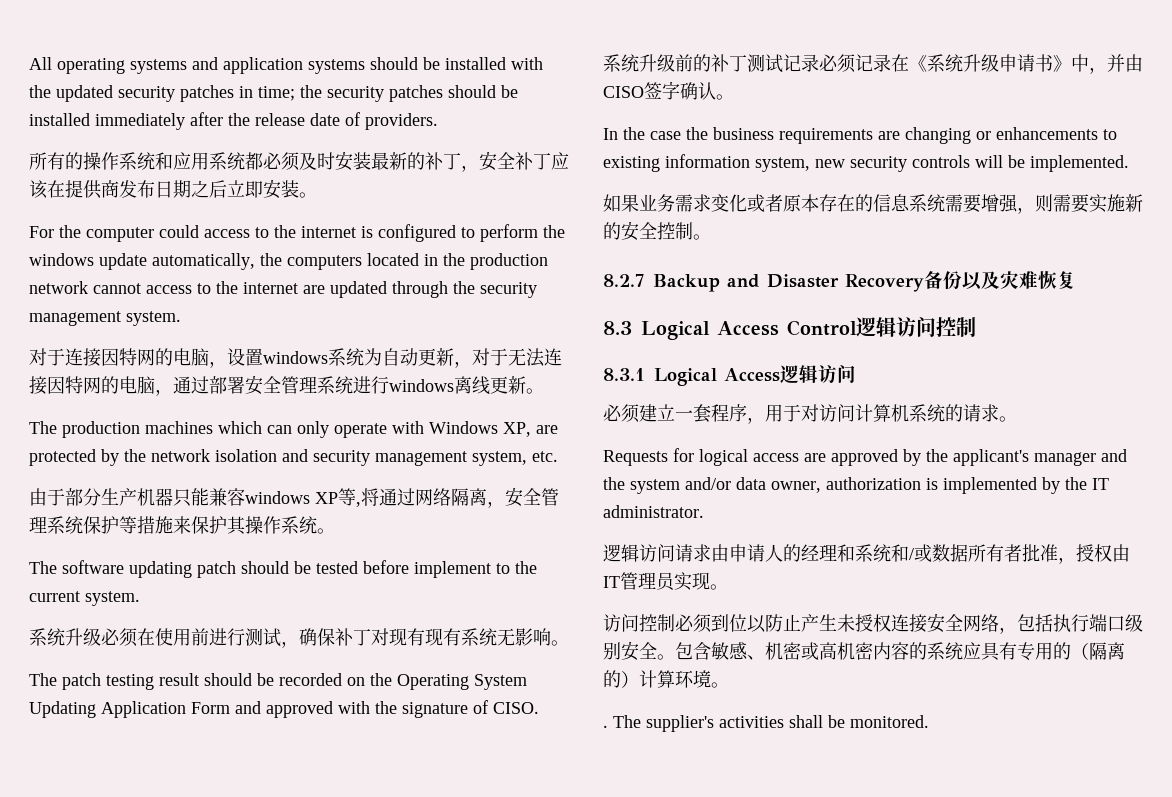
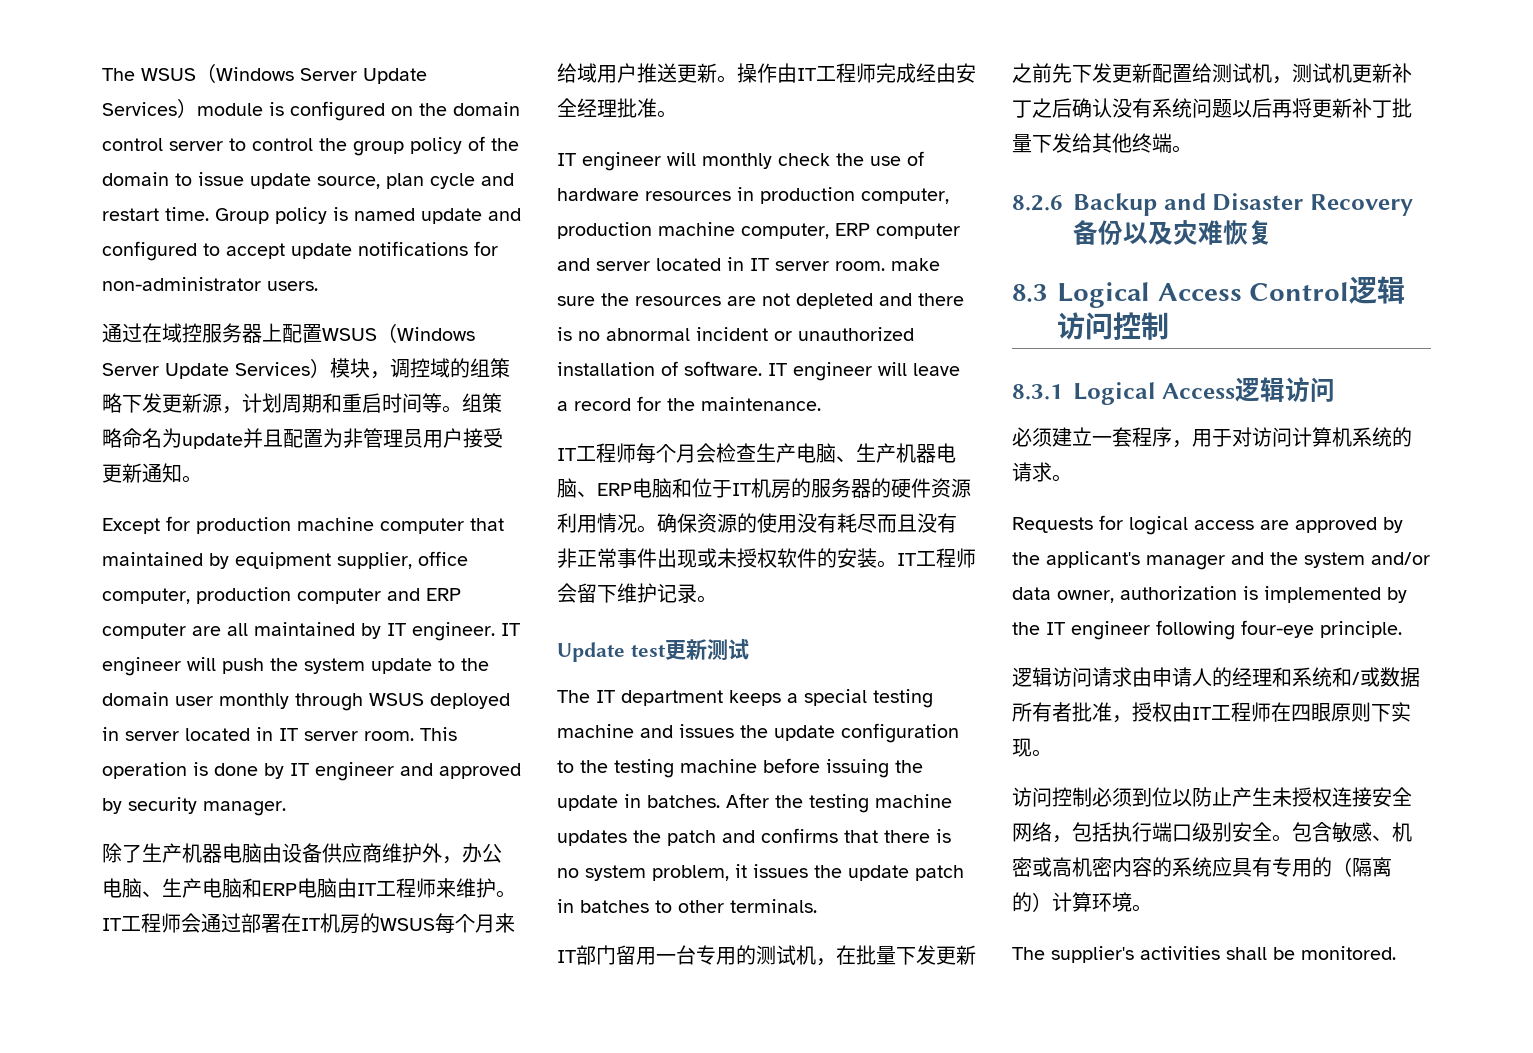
[29,57,543,74] [29,85,518,102] [29,112,438,130] [29,151,569,172] [29,179,317,199] [29,224,565,242] [29,253,548,270] [29,281,537,298] [29,311,181,326] [29,348,562,368] [29,375,544,396] [29,421,558,438] [29,449,558,466] [29,487,559,508] [29,516,335,535] [29,560,537,578] [29,591,140,606] [29,628,569,648] [29,673,527,690] [29,700,539,718] [603,54,1143,74] [603,81,734,100] [603,127,1117,144] [603,154,1129,172] [603,194,1143,214] [603,221,711,241] [603,274,644,287] All operating systems and application systems should be installed with the updated security patches in time; the security patches should be installed immediately after the release date of providers. // 所有的操作系统和应用系统都必须及时安装最新的补丁，安全补丁应该在提供商发布日期之后立即安装。 // For the computer could access to the internet is configured to perform the windows update automatically, the computers located in the production network cannot access to the internet are updated through the security management system. // 对于连接因特网的电脑，设置windows系统为自动更新，对于无法连接因特网的电脑，通过部署安全管理系统进行windows离线更新。 // The production machines which can only operate with Windows XP, are protected by the network isolation and security management system, etc. // 由于部分生产机器只能兼容windows XP等,将通过网络隔离，安全管理系统保护等措施来保护其操作系统。 // The software updating patch should be tested before implement to the current system. // 系统升级必须在使用前进行测试，确保补丁对现有现有系统无影响。 // The patch testing result should be recorded on the Operating System Updating Application Form and approved with the signature of CISO. // 系统升级前的补丁测试记录必须记录在《系统升级申请书》中，并由CISO签字确认。 // In the case the business requirements are changing or enhancements to existing information system, new security controls will be implemented. // 如果业务需求变化或者原本存在的信息系统需要增强，则需要实施新的安全控制。 // 8.2.7 -> [102,63,427,84] [102,98,520,121] [102,136,519,156] [102,172,514,189] [102,207,521,224] [102,241,498,261] [102,277,318,291] [102,323,475,343] [102,358,510,379] [102,393,502,414] [102,428,503,449] [102,463,202,483] [102,516,504,534] [102,551,468,569] [102,587,461,604] [102,622,520,641] [102,657,489,676] [102,692,510,711] [102,727,457,741] [102,762,521,781] [102,797,286,816] [102,843,502,864] [102,878,516,898] [102,913,515,934] [557,63,976,83] [557,98,677,118] [557,151,924,171] [557,187,949,204] [557,222,960,239] [557,257,940,271] [557,293,964,309] [557,327,914,341] [557,361,960,381] [557,396,821,411] [557,443,956,464] [557,478,971,499] [557,513,957,533] [557,548,976,568] [557,583,717,603] [557,639,749,662] [557,689,933,708] [557,723,959,743] [557,758,923,778] [557,793,952,813] [557,828,951,846] [557,864,964,881] [557,899,817,913] [557,945,976,966] [1012,63,1412,84] [1012,98,1412,118] [1012,133,1192,153] [1012,195,1063,211] The WSUS（Windows Server Update Services）module is configured on the domain control server to control the group policy of the domain to issue update source, plan cycle and restart time. Group policy is named update and configured to accept update notifications for non-administrator users. // 通过在域控服务器上配置WSUS（Windows Server Update Services）模块，调控域的组策略下发更新源，计划周期和重启时间等。组策略命名为update并且配置为非管理员用户接受更新通知。 // Except for production machine computer that maintained by equipment supplier, office computer, production computer and ERP computer are all maintained by IT engineer. IT engineer will push the system update to the domain user monthly through WSUS deployed in server located in IT server room. This operation is done by IT engineer and approved by security manager. // 除了生产机器电脑由设备供应商维护外，办公电脑、生产电脑和ERP电脑由IT工程师来维护。IT工程师会通过部署在IT机房的WSUS每个月来给域用户推送更新。操作由IT工程师完成经由安全经理批准。 // IT engineer will monthly check the use of hardware resources in production computer, production machine computer, ERP computer and server located in IT server room. make sure the resources are not depleted and there is no abnormal incident or unauthorized installation of software. IT engineer will leave a record for the maintenance. // IT工程师每个月会检查生产电脑、生产机器电脑、ERP电脑和位于IT机房的服务器的硬件资源利用情况。确保资源的使用没有耗尽而且没有非正常事件出现或未授权软件的安装。IT工程师会留下维护记录。 // Update test更新测试 // The IT department keeps a special testing machine and issues the update configuration to the testing machine before issuing the update in batches. After the testing machine updates the patch and confirms that there is no system problem, it issues the update patch in batches to other terminals. // IT部门留用一台专用的测试机，在批量下发更新之前先下发更新配置给测试机，测试机更新补丁之后确认没有系统问题以后再将更新补丁批量下发给其他终端。 // 8.2.6
[603,505,704,518] administrator. -> [1071,620,1402,640] engineer following four-eye principle.
[620,572,676,591] 管理员 -> [1211,702,1391,722] 工程师在四眼原则下
[603,725,608,728] . -> (1152, 908) none

